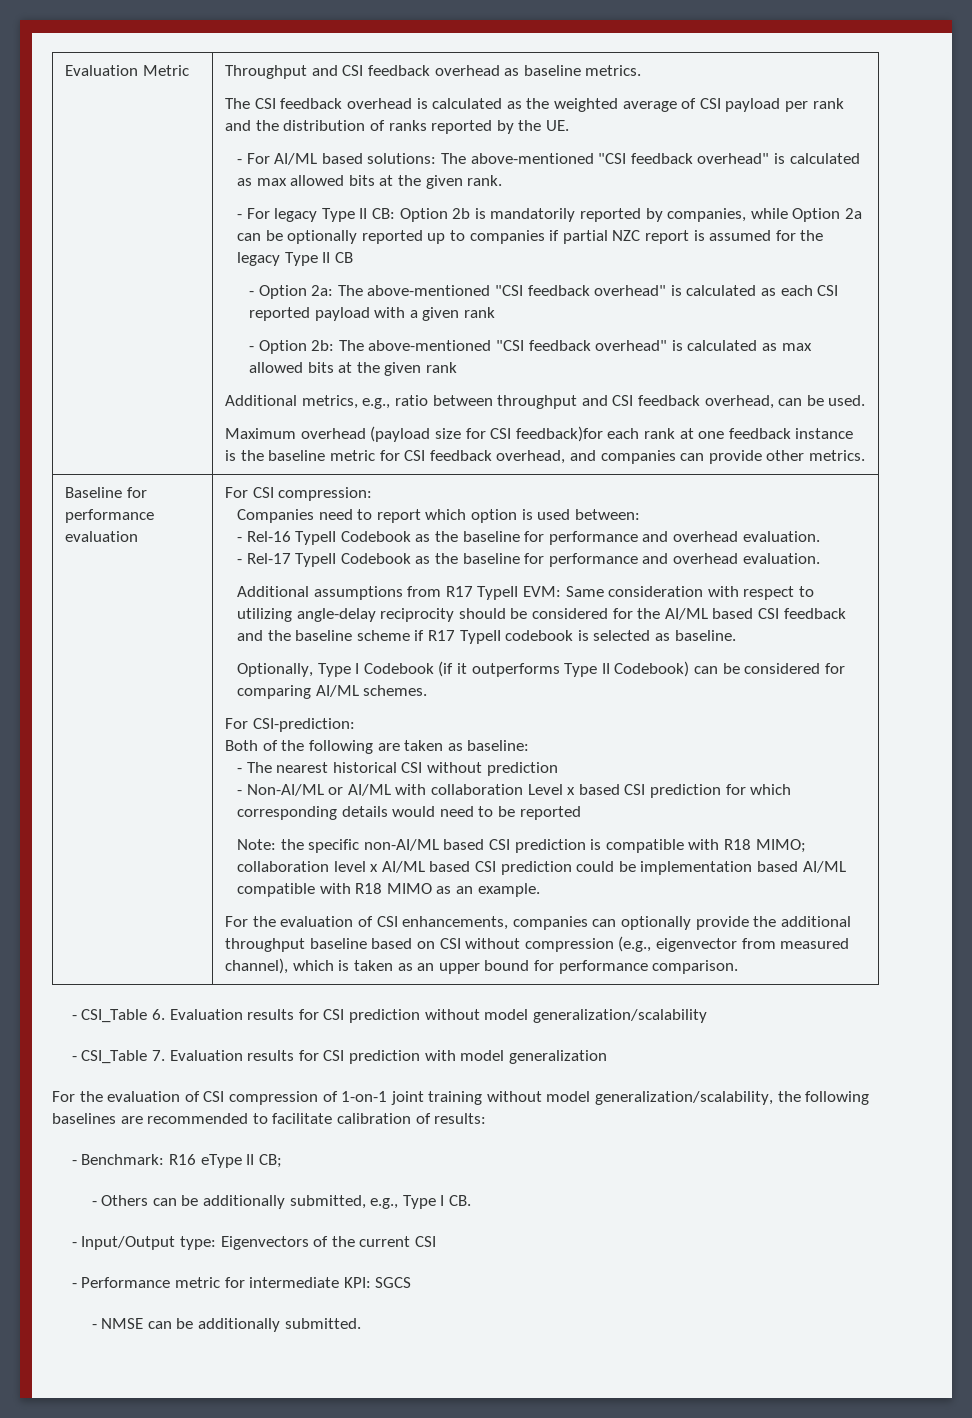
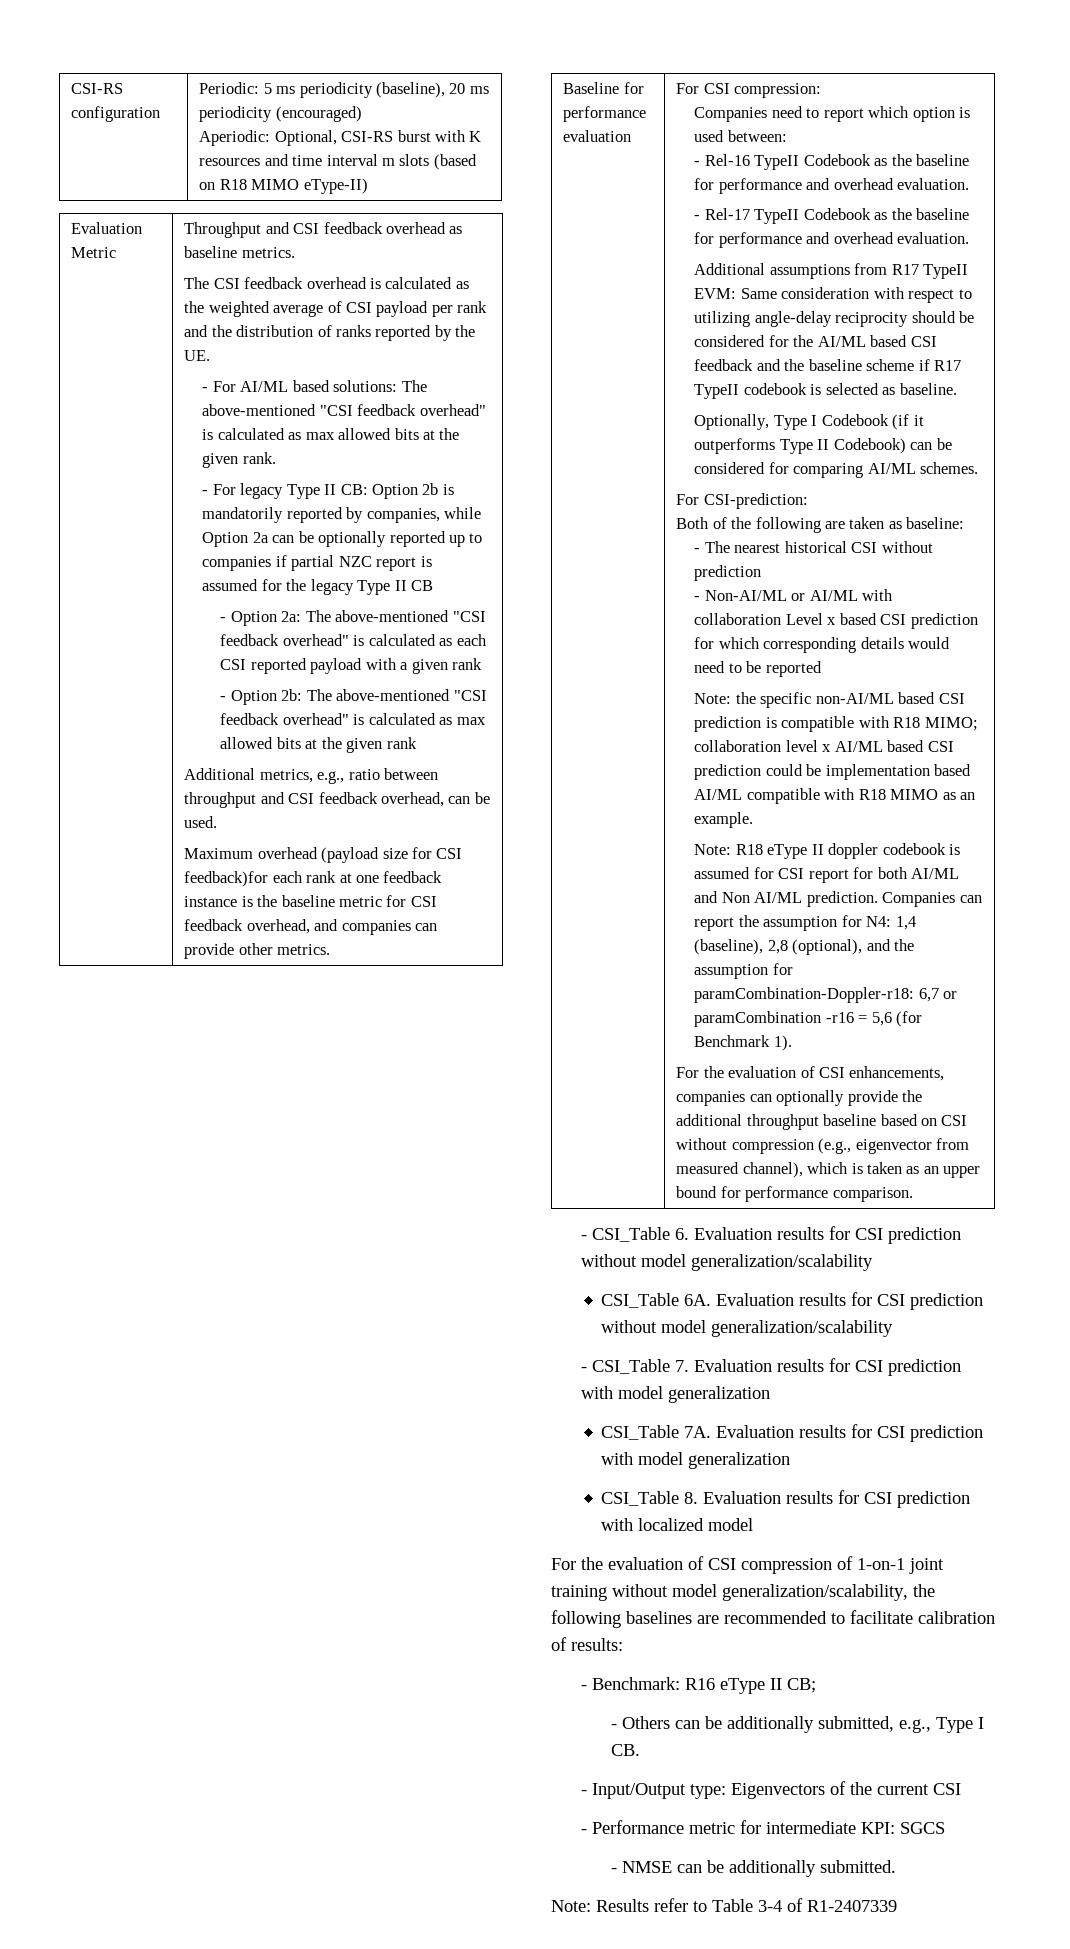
(65, 70) none -> [71,83,124,94] [71,106,161,122] [199,82,489,98] [199,106,362,122] [199,130,482,146] [199,154,477,170] [199,178,368,194] CSI-RS configuration | Periodic: 5 ms periodicity (baseline), 20 ms periodicity (encouraged) // Aperiodic: Optional, CSI-RS burst with K resources and time interval m slots (based on R18 MIMO eType-II) //
(540, 890) none -> [694,843,960,859] [694,867,959,883] [694,891,982,907] [694,915,916,931] [694,939,915,955] [694,963,793,979] [694,987,958,1003] [694,1011,923,1027] [694,1035,792,1051] // Note: R18 eType II doppler codebook is assumed for CSI report for both AI/ML and Non AI/ML prediction. Companies can report the assumption for N4: 1,4 (baseline), 2,8 (optional), and the assumption for paramCombination-Doppler-r18: 6,7 or paramCombination -r16 = 5,6 (for Benchmark 1).
(707, 1016) none -> [601,1292,984,1310] [601,1320,894,1337] // CSI_Table 6A. Evaluation results for CSI prediction without model generalization/scalability
(607, 1057) none -> [601,1424,984,1442] [601,1452,791,1469] [601,1490,971,1508] [601,1518,754,1531] // CSI_Table 7A. Evaluation results for CSI prediction with model generalization // CSI_Table 8. Evaluation results for CSI prediction with localized model
(361, 1323) none -> [551,1898,897,1912] // Note: Results refer to Table 3-4 of R1-2407339

